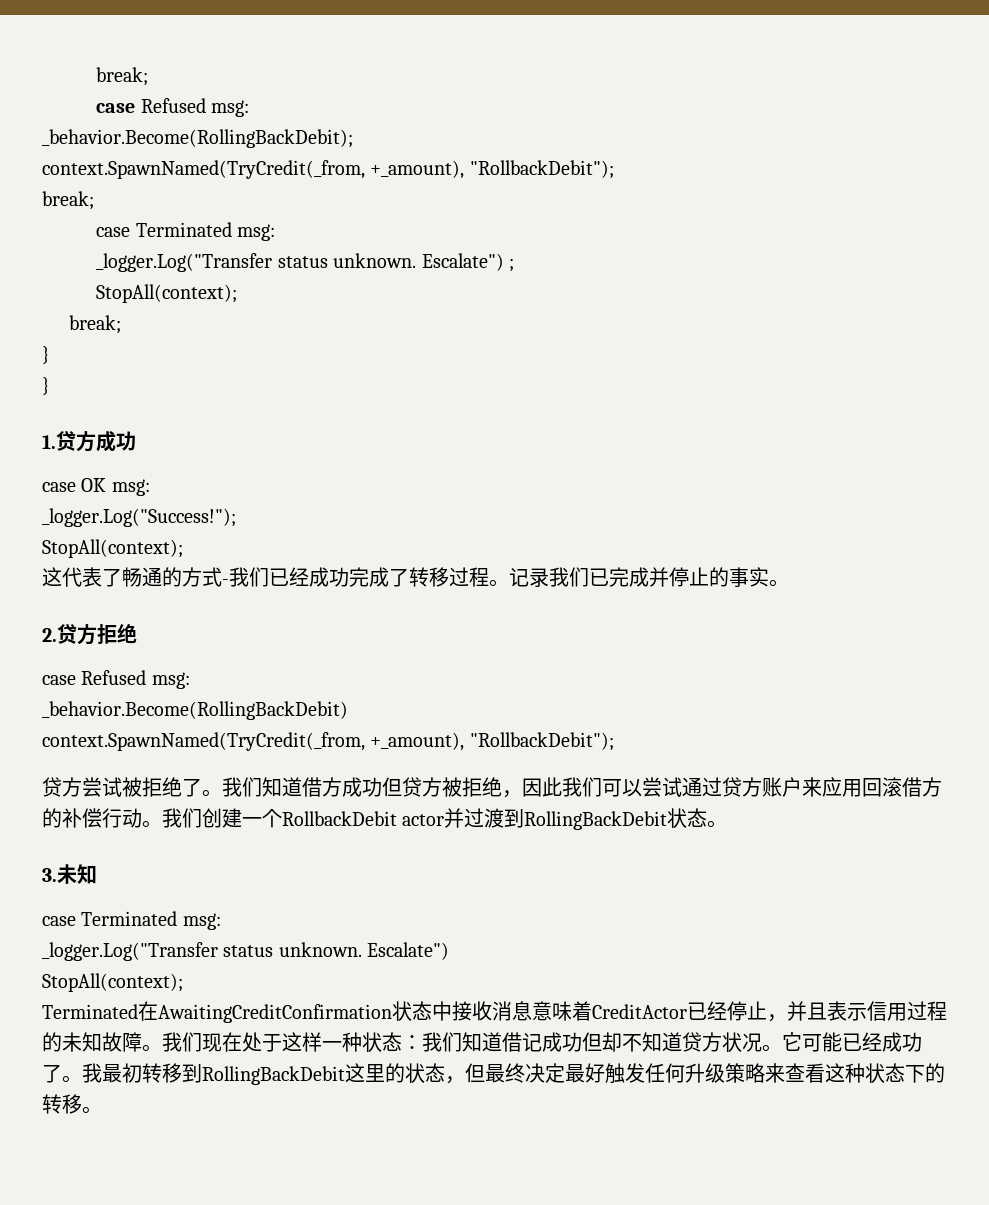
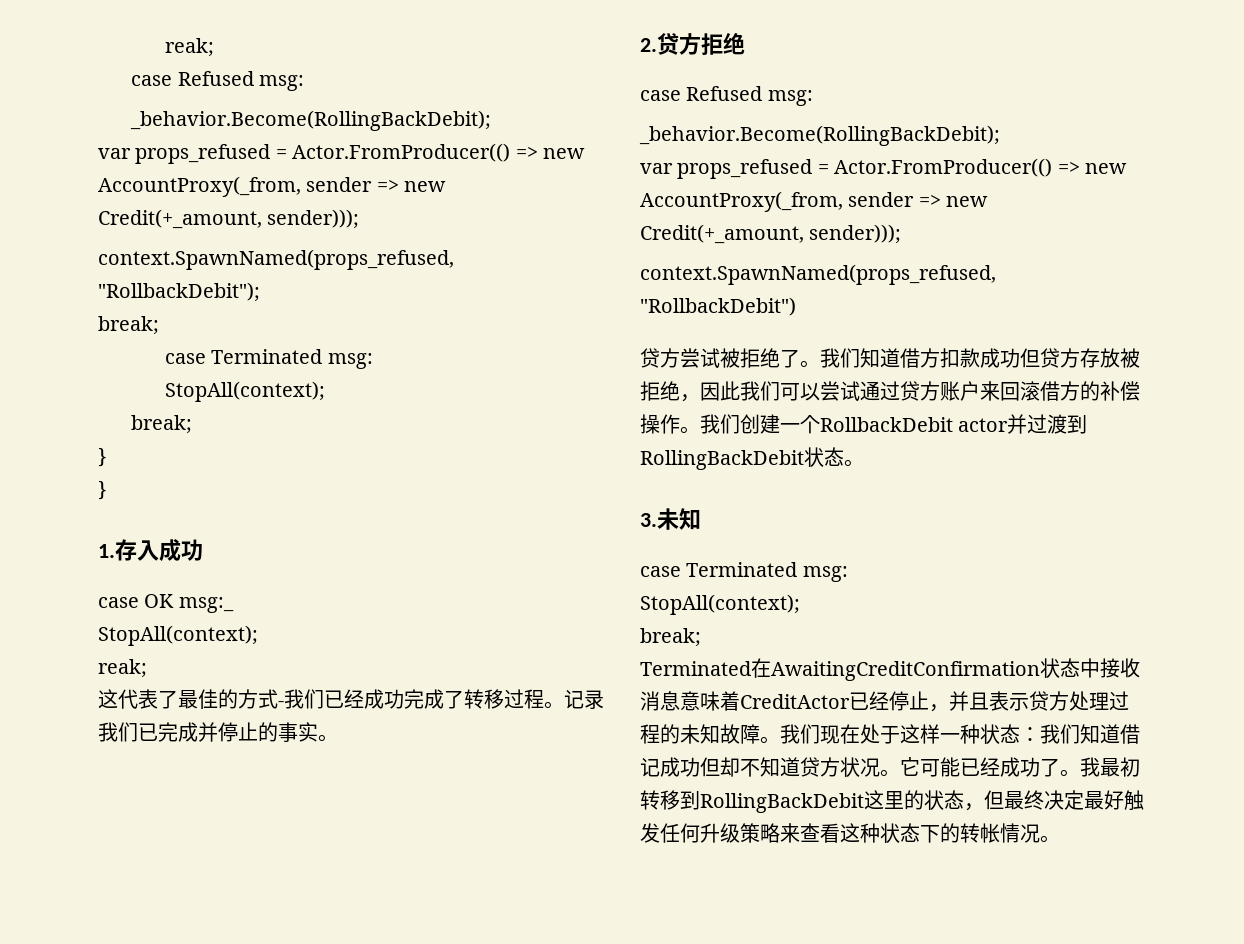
[96,67,149,86] [96,98,250,117] [42,129,353,148] [42,160,465,179] break; // case Refused msg: // _behavior.Become(RollingBackDebit); // context.SpawnNamed(TryCredit(_from, +_amount), -> [164,38,214,57] [131,71,305,91] [130,110,492,131] [98,143,585,164] [98,176,447,197] [98,209,360,229] [98,249,454,270] reak; // case Refused msg: // _behavior.Become(RollingBackDebit); // var props_refused = Actor.FromProducer(() => new AccountProxy(_from, sender => new Credit(+_amount, sender))); // context.SpawnNamed(props_refused,
[96,253,514,272] // _logger.Log("Transfer status unknown. Escalate") ; -> (373, 361) none
[56,431,96,452] 贷方 -> [115,539,159,561] 存入
[111,479,150,496] [42,508,236,527] [42,539,183,558] msg: // _logger.Log("Success!"); // StopAll(context); -> [178,597,234,613] [98,625,258,646] [98,659,147,678] msg:_ // StopAll(context); // reak;
[122,567,162,587] 畅通 -> [178,689,218,709] 最佳
[42,701,348,720] [42,732,614,751] _behavior.Become(RollingBackDebit) // context.SpawnNamed(TryCredit(_from, +_amount), "RollbackDebit"); -> [639,125,1000,146] [640,158,1127,179] [640,191,989,212] [640,224,902,244] [640,264,996,285] [640,297,796,316] _behavior.Become(RollingBackDebit); // var props_refused = Actor.FromProducer(() => new AccountProxy(_from, sender => new Credit(+_amount, sender))); // context.SpawnNamed(props_refused, "RollbackDebit")
(342, 787) none -> [940,348,980,368] 扣款
(442, 787) none -> [1080,348,1120,368] 存放
[822,777,862,797] 应用 -> (1000, 391) none
[102,808,142,828] 行动 -> [640,414,680,434] 操作
[42,942,450,961] [42,973,183,992] _logger.Log("Transfer status unknown. Escalate") // StopAll(context); -> [640,594,800,615] [640,628,701,647] StopAll(context); // break;
[867,1001,907,1021] 信用 -> [1029,691,1109,711] 贷方处理
[62,1094,82,1114] 移 -> [980,823,1040,843] 帐情况

